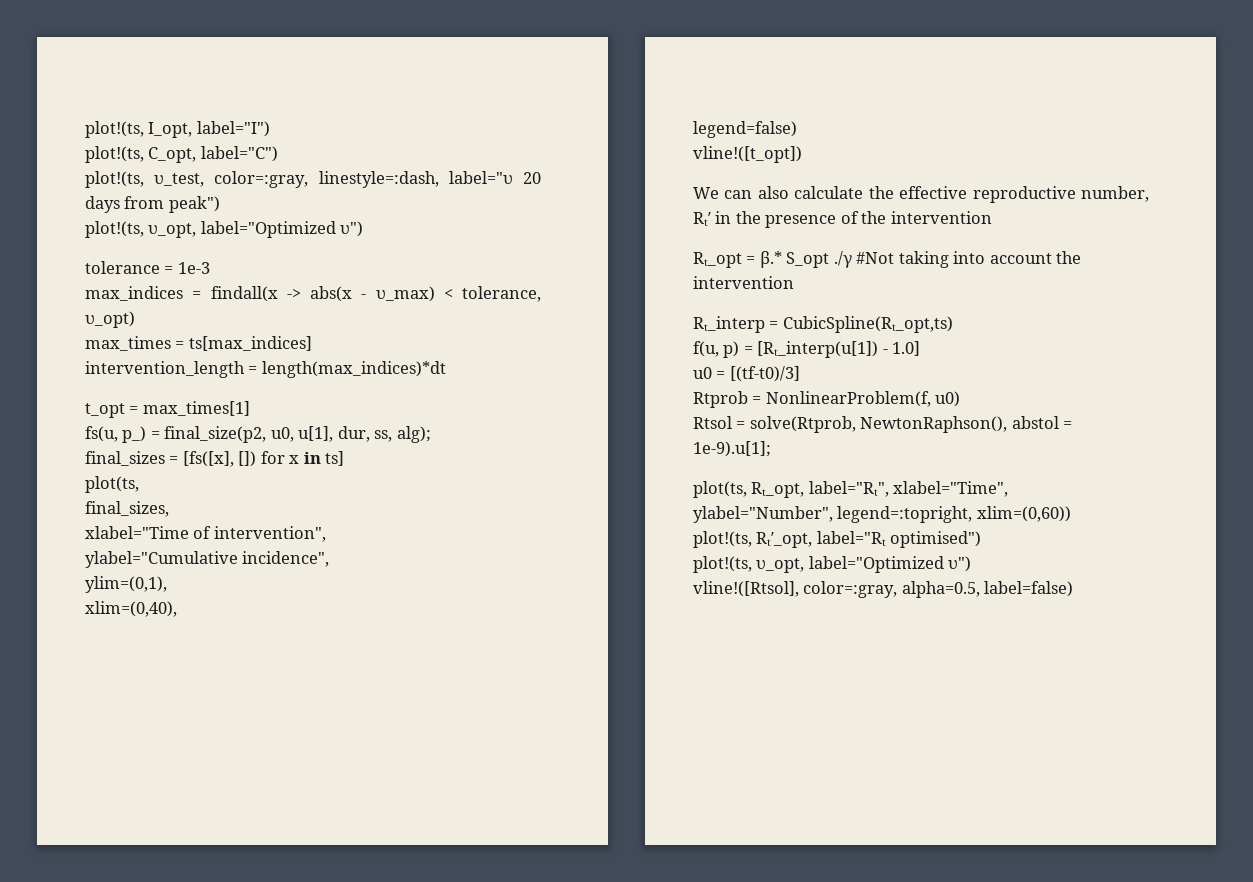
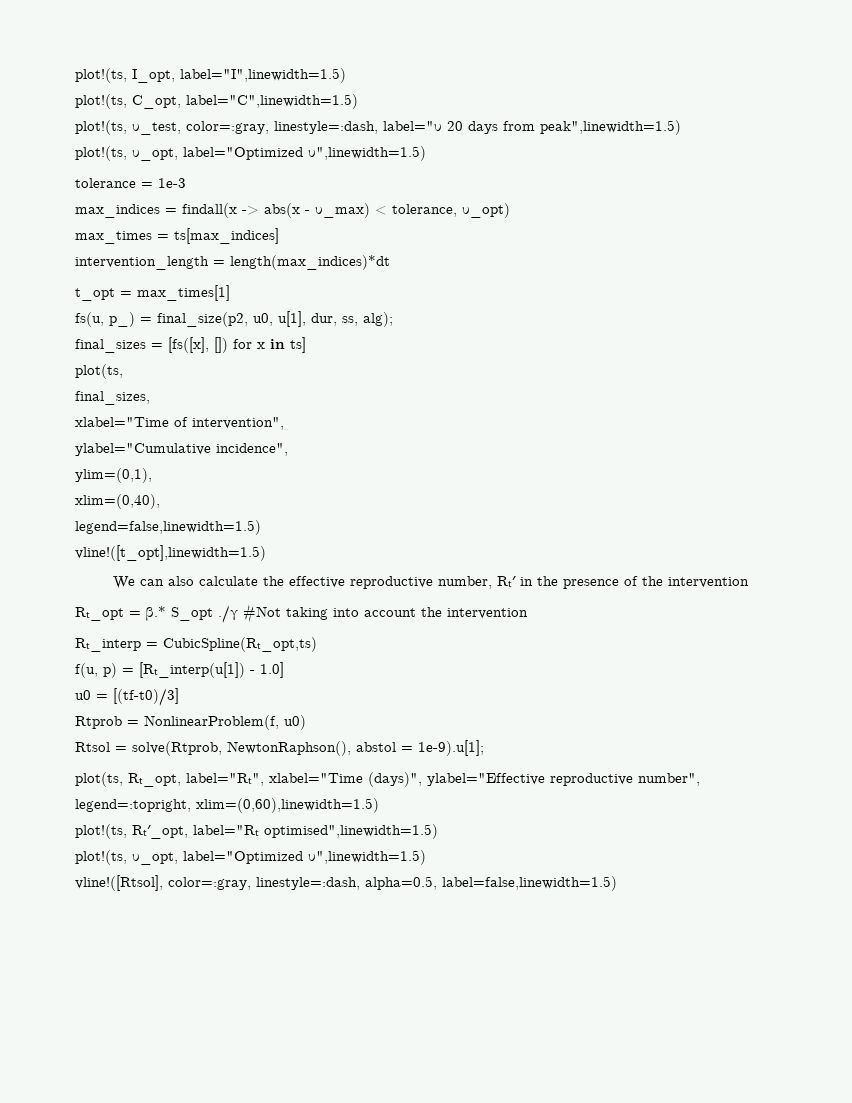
[196,121,270,137] label="I") -> [180,68,346,83] label="I",linewidth=1.5)
[200,146,278,162] label="C") -> [186,94,358,109] label="C",linewidth=1.5)
[168,196,220,213] [85,221,364,238] peak") // plot!(ts, υ_opt, label="Optimized υ") -> [540,120,681,135] [75,146,426,161] peak",linewidth=1.5) // plot!(ts, υ_opt, label="Optimized υ",linewidth=1.5)
[693,121,797,138] [693,146,802,163] legend=false) // vline!([t_opt]) -> [75,520,261,535] [75,545,266,561] legend=false,linewidth=1.5) // vline!([t_opt],linewidth=1.5)
[893,481,1009,497] [693,506,1071,523] xlabel="Time", ylabel="Number", legend=:topright, xlim=(0,60)) -> [269,772,700,787] [75,798,379,813] xlabel="Time (days)", ylabel="Effective reproductive number", legend=:topright, xlim=(0,60),linewidth=1.5)
[890,531,982,548] [693,556,972,573] optimised") // plot!(ts, υ_opt, label="Optimized υ") -> [264,824,438,839] [75,850,426,865] optimised",linewidth=1.5) // plot!(ts, υ_opt, label="Optimized υ",linewidth=1.5)
[901,581,1074,598] alpha=0.5, label=false) -> [256,876,617,891] linestyle=:dash, alpha=0.5, label=false,linewidth=1.5)

